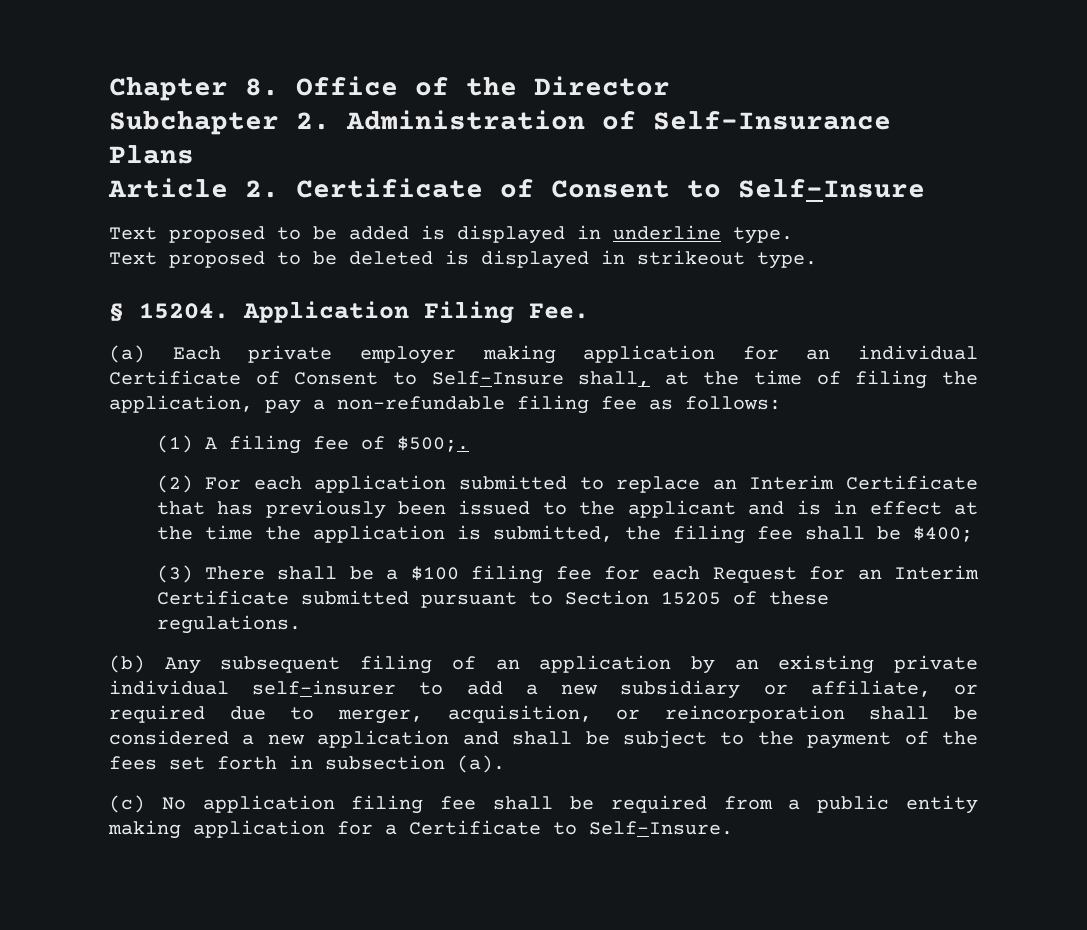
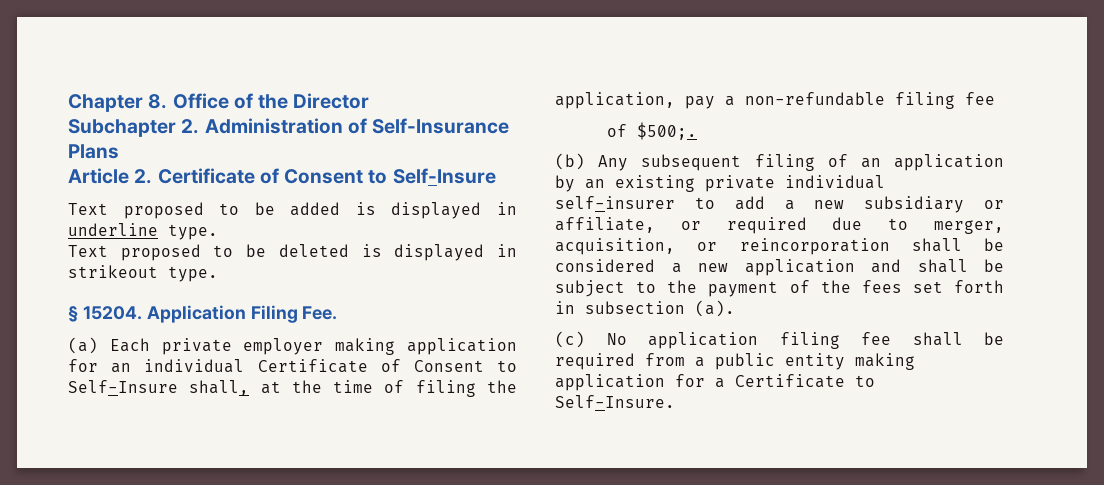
[649,396,781,410] [156,435,469,454] [156,475,978,493] [156,500,979,519] [156,525,973,544] [156,565,979,584] [156,590,829,608] [156,615,301,634] as follows: // (1) A filing fee of $500;. // (2) For each application submitted to replace an Interim Certificate that has previously been issued to the applicant and is in effect at the time the application is submitted, the filing fee shall be $400; // (3) There shall be a $100 filing fee for each Request for an Interim Certificate submitted pursuant to Section 15205 of these regulations. -> [607,122,698,140] // of $500;.

